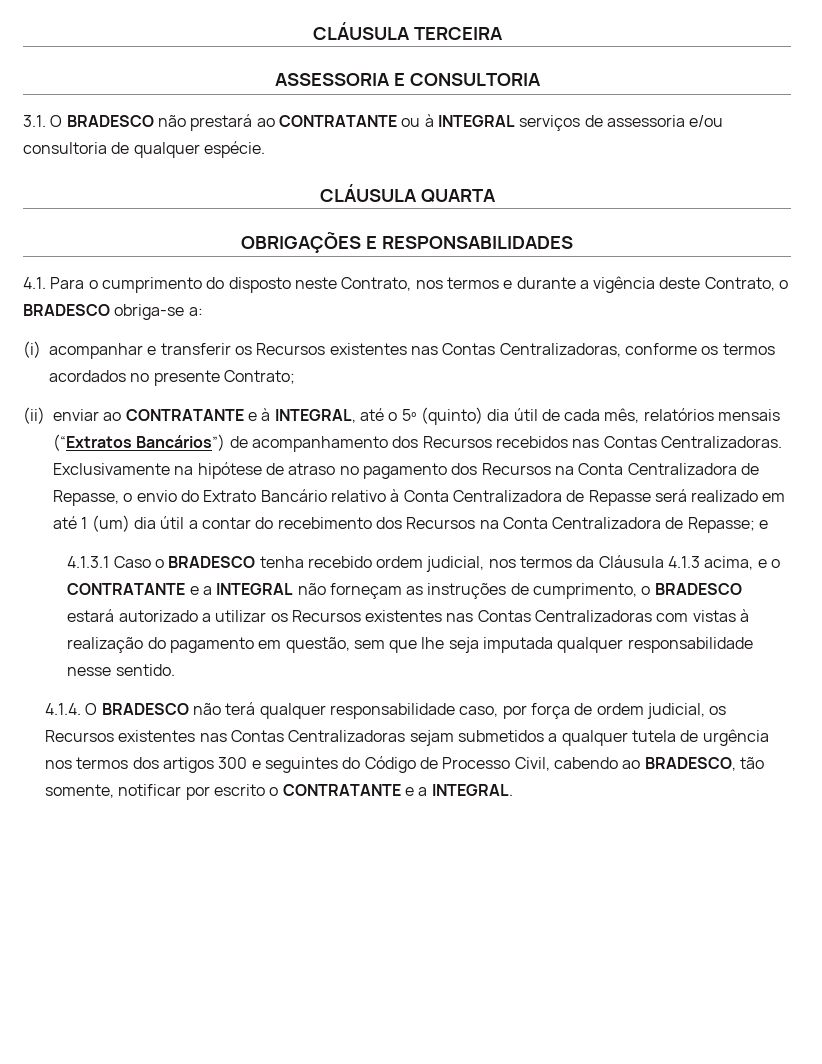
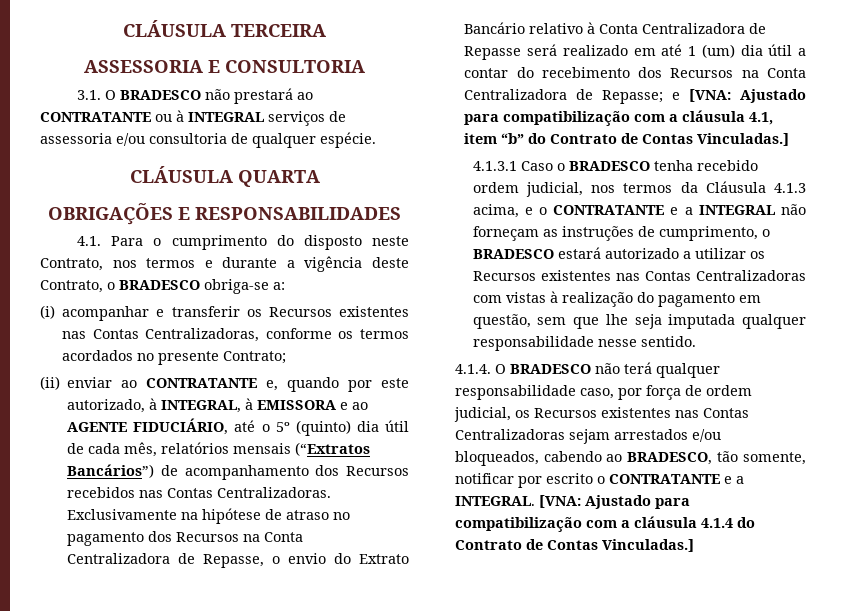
[247,408,356,423] e à INTEGRAL, -> [266,377,409,392] [67,398,369,413] [67,418,229,435] e, quando por este autorizado, à INTEGRAL, à EMISSORA e ao AGENTE FIDUCIÁRIO,
(769, 524) none -> [689,89,806,103] [464,110,774,126] [464,133,790,146] [VNA: Ajustado para compatibilização com a cláusula 4.1, item “b” do Contrato de Contas Vinculadas.]
[458,729,769,746] [45,756,550,773] submetidos a qualquer tutela de urgência nos termos dos artigos 300 e seguintes do Código de Processo Civil, -> [613,429,721,442] [454,451,539,466] arrestados e/ou bloqueados,
(513, 790) none -> [538,495,690,509] [454,516,755,532] [454,539,694,552] [VNA: Ajustado para compatibilização com a cláusula 4.1.4 do Contrato de Contas Vinculadas.]

